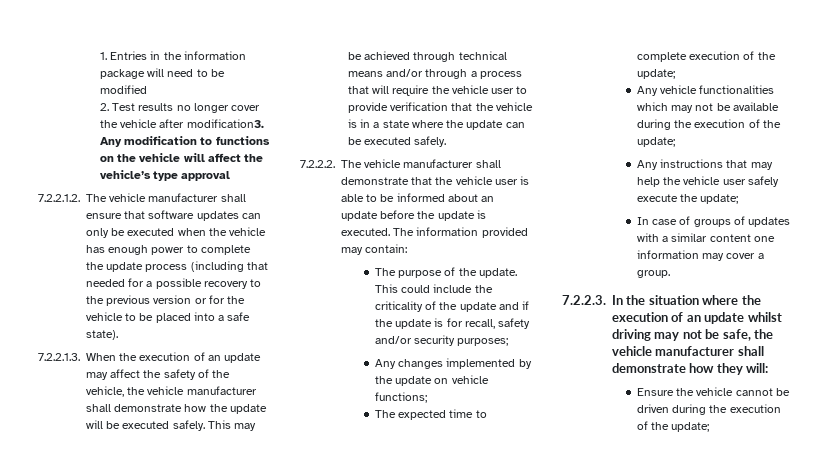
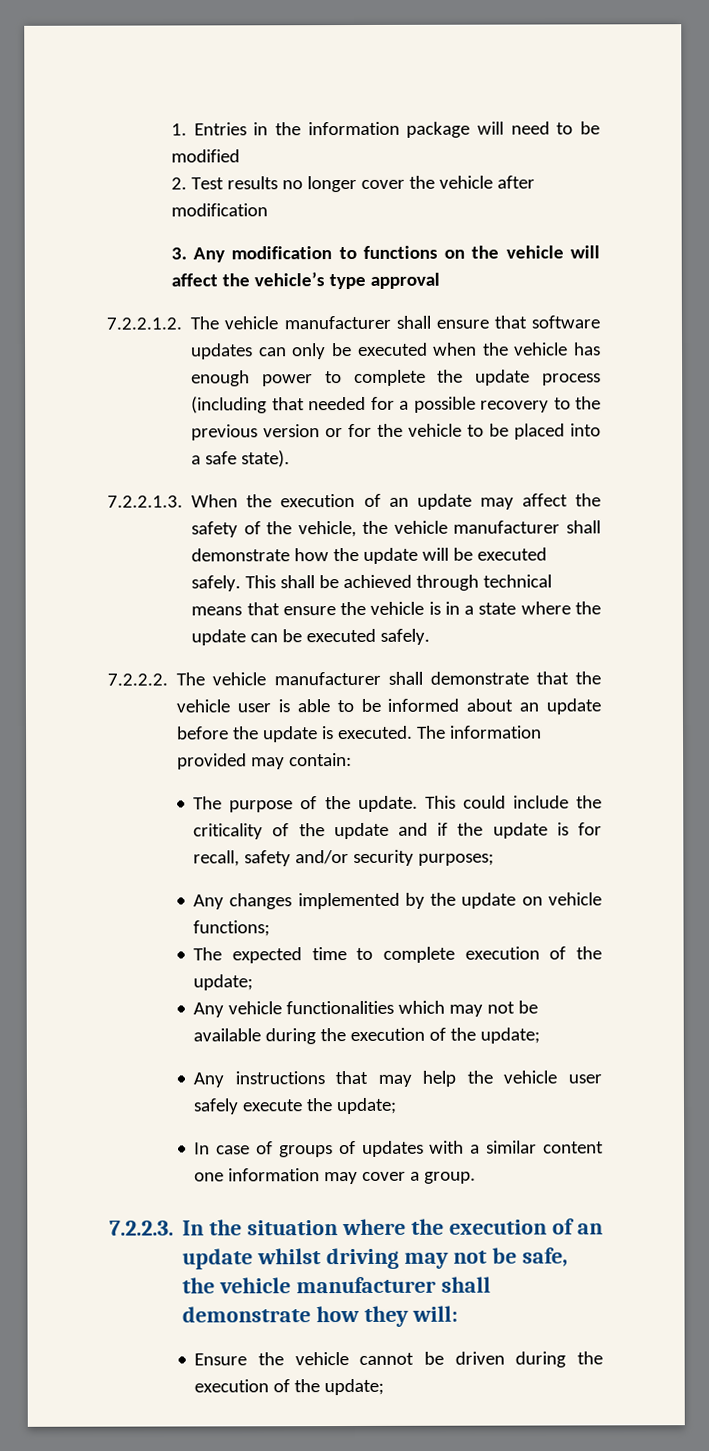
[186,119,264,128] modification3. -> [170,203,268,217] [170,247,187,260] modification // 3.
[234,423,257,431] may -> [280,575,316,589] shall
[386,69,522,79] [348,85,528,96] [348,102,473,113] and/or through a process that will require the vehicle user to provide verification that -> [246,602,336,616] that ensure

